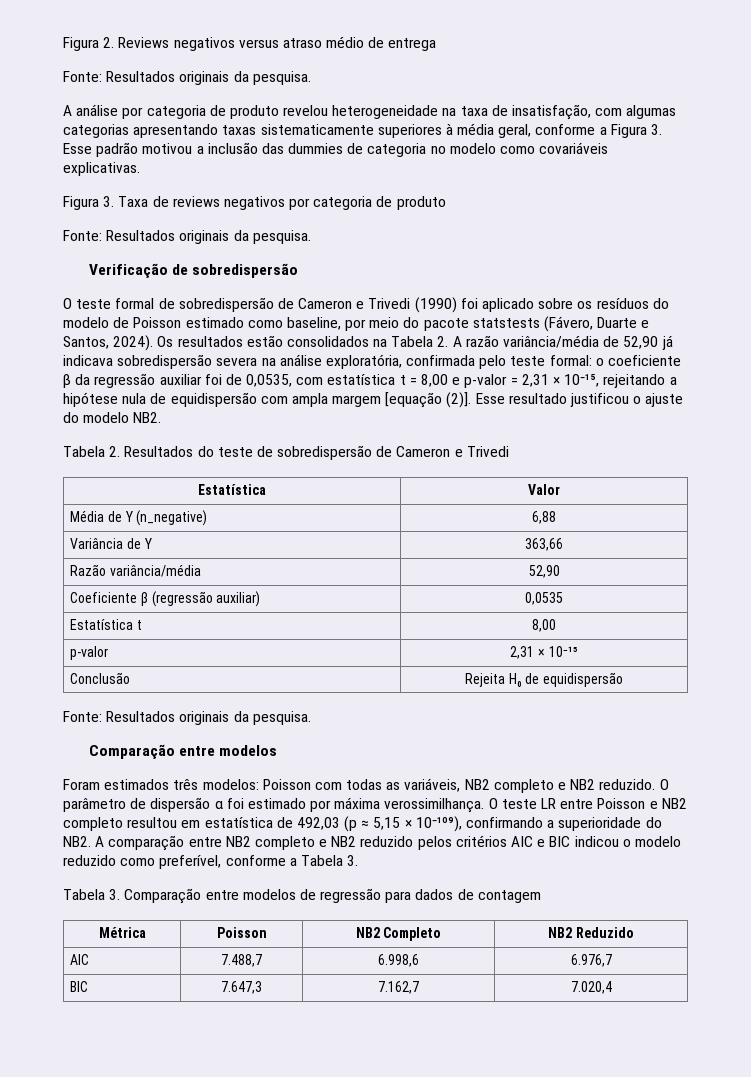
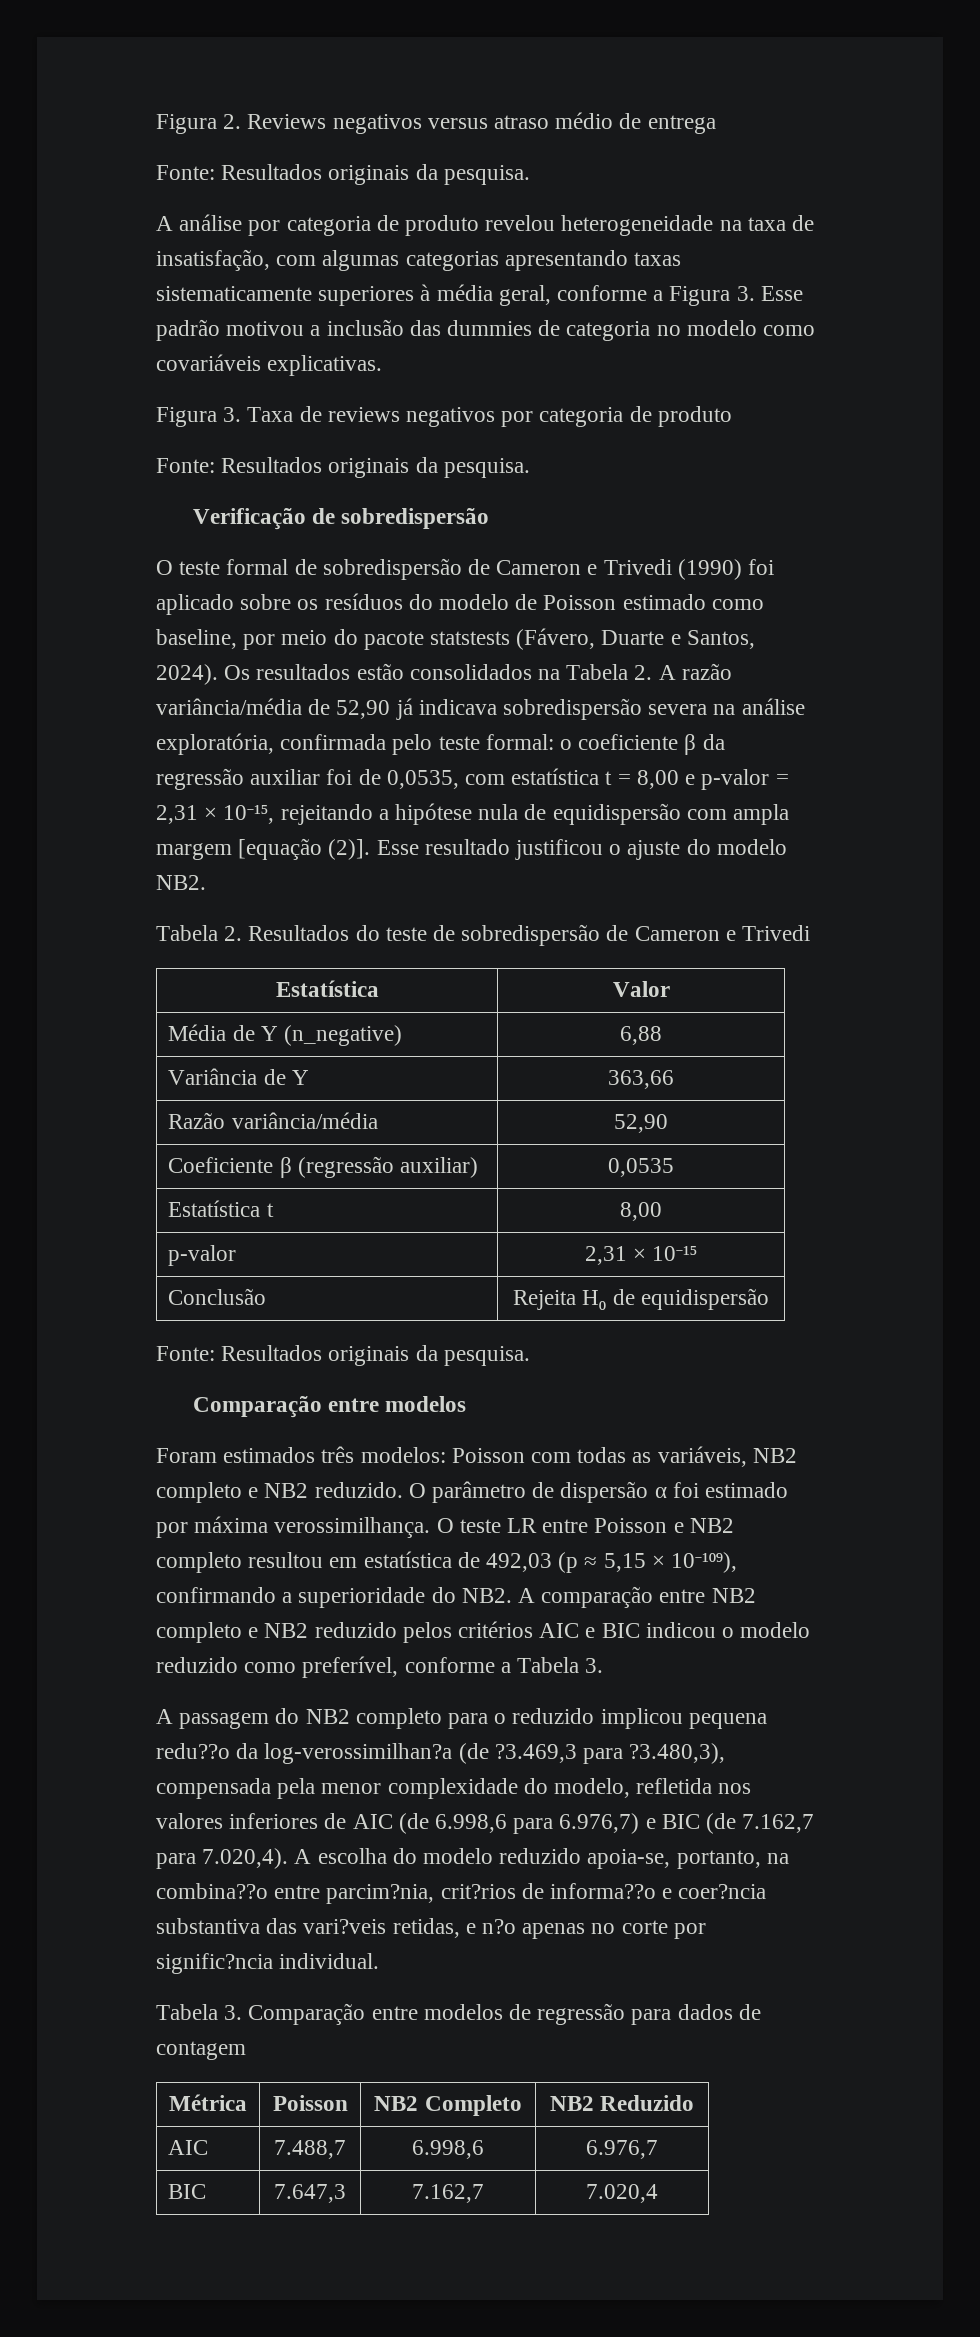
(359, 860) none -> [156,1708,767,1729] [156,1743,726,1764] [156,1778,752,1799] [156,1813,815,1834] [156,1848,789,1869] [156,1883,767,1904] [156,1918,706,1939] [156,1953,380,1974] // A passagem do NB2 completo para o reduzido implicou pequena redu??o da log-verossimilhan?a (de ?3.469,3 para ?3.480,3), compensada pela menor complexidade do modelo, refletida nos valores inferiores de AIC (de 6.998,6 para 6.976,7) e BIC (de 7.162,7 para 7.020,4). A escolha do modelo reduzido apoia-se, portanto, na combina??o entre parcim?nia, crit?rios de informa??o e coer?ncia substantiva das vari?veis retidas, e n?o apenas no corte por signific?ncia individual.

